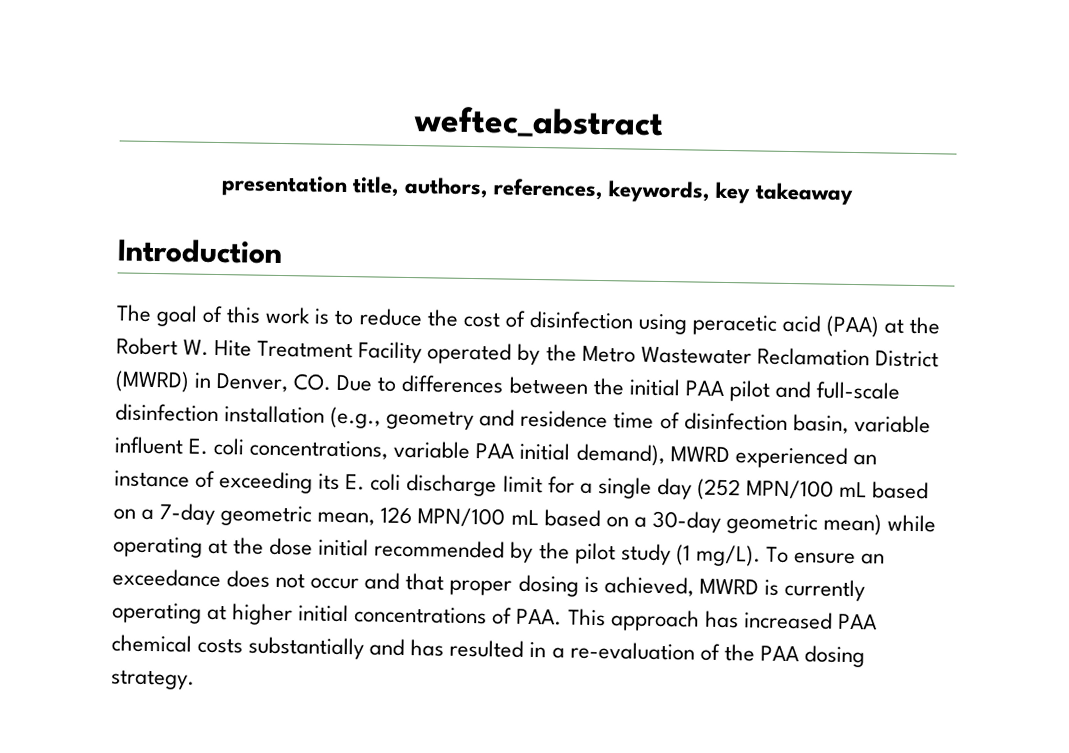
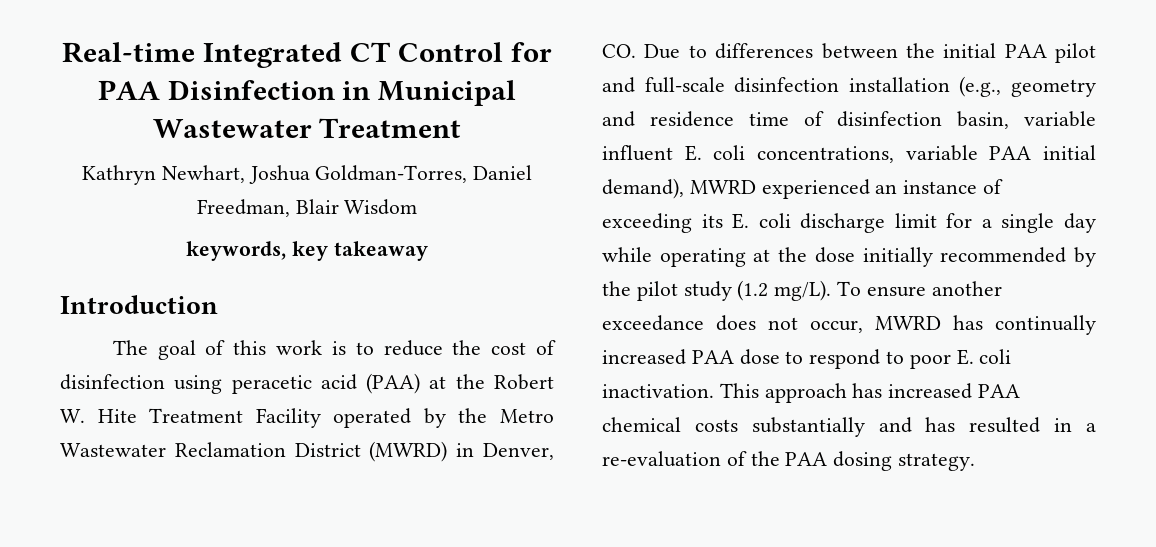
[412,106,664,139] [220,175,604,201] weftec_abstract // presentation title, authors, references, -> [62,42,552,68] [97,80,517,106] [152,118,462,138] [81,165,533,185] [196,199,418,217] Real-time Integrated CT Control for PAA Disinfection in Municipal Wastewater Treatment // Kathryn Newhart, Joshua Goldman-Torres, Daniel Freedman, Blair Wisdom //
[696,478,930,501] [113,503,882,536] (252 MPN/100 mL based on a 7-day geometric mean, 126 MPN/100 mL based on a 30-day geometric mean) -> (1096, 223) none
[318,538,370,557] initial -> [862,247,933,267] initially
[675,544,691,566] (1 -> [737,280,769,301] (1.2
[861,553,886,565] an -> [931,281,1002,296] another
[310,572,865,602] [112,602,563,626] occur and that proper dosing is achieved, MWRD is currently operating at higher initial concentrations of PAA. -> [810,315,1096,335] [602,349,1012,369] [602,384,714,398] occur, MWRD has continually increased PAA dose to respond to poor E. coli inactivation.

